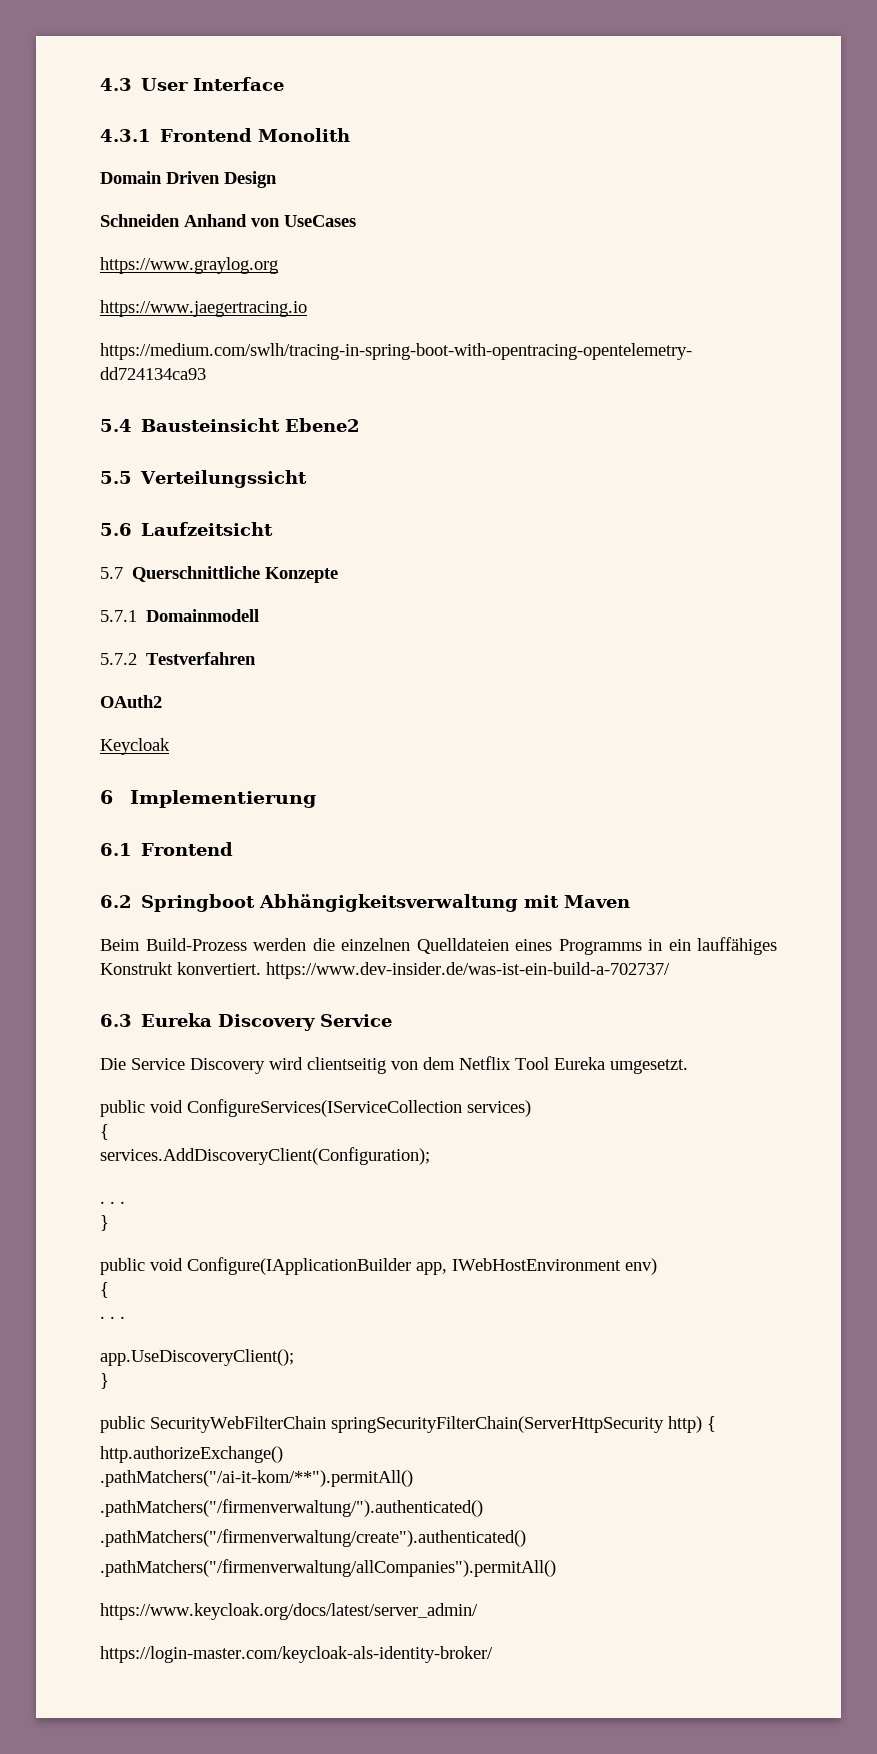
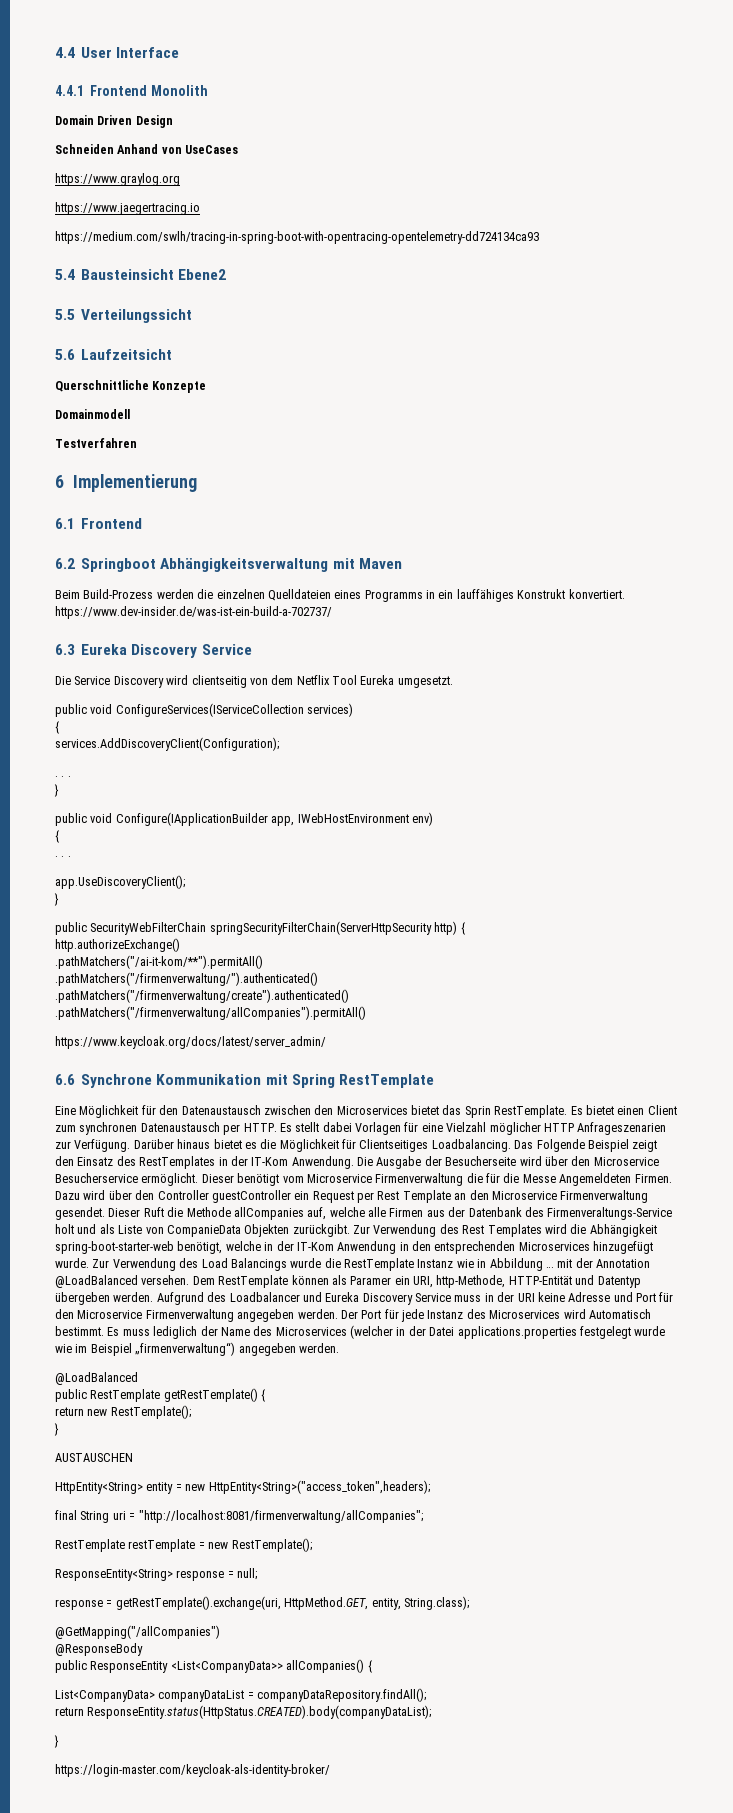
[100,78,132,91] 4.3 -> [55,47,75,58] 4.4
[100,129,151,142] 4.3.1 -> [55,85,84,96] 4.4.1
[100,567,123,579] 5.7 -> (173, 354) none
[100,610,137,622] 5.7.1 -> (207, 387) none
[100,653,137,665] 5.7.2 -> (130, 414) none
[100,695,162,708] [100,738,170,755] // OAuth2 // Keycloak -> (137, 443) none
(478, 1611) none -> [55,1074,434,1088] [55,1105,677,1118] [55,1122,667,1135] [55,1139,658,1152] [55,1156,659,1169] [55,1173,672,1186] [55,1190,649,1203] [55,1207,673,1220] [55,1224,657,1237] [55,1241,654,1254] [55,1258,650,1271] [55,1275,641,1288] [55,1292,674,1305] [55,1309,651,1322] [55,1325,666,1339] [55,1342,339,1356] [55,1372,138,1385] [55,1388,266,1402] [55,1405,191,1419] [54,1423,59,1436] [55,1453,133,1462] [55,1480,430,1494] [55,1510,423,1523] [55,1538,312,1552] [55,1568,258,1581] [55,1596,469,1610] [55,1625,220,1639] [55,1643,143,1656] [55,1659,372,1673] [55,1688,427,1702] [55,1705,432,1719] [54,1735,59,1748] // 6.6 Synchrone Kommunikation mit Spring RestTemplate // Eine Möglichkeit für den Datenaustausch zwischen den Microservices bietet das Sprin RestTemplate. Es bietet einen Client zum synchronen Datenaustausch per HTTP. Es stellt dabei Vorlagen für eine Vielzahl möglicher HTTP Anfrageszenarien zur Verfügung. Darüber hinaus bietet es die Möglichkeit für Clientseitiges Loadbalancing. Das Folgende Beispiel zeigt den Einsatz des RestTemplates in der IT-Kom Anwendung. Die Ausgabe der Besucherseite wird über den Microservice Besucherservice ermöglicht. Dieser benötigt vom Microservice Firmenverwaltung die für die Messe Angemeldeten Firmen. Dazu wird über den Controller guestController ein Request per Rest Template an den Microservice Firmenverwaltung gesendet. Dieser Ruft die Methode allCompanies auf, welche alle Firmen aus der Datenbank des Firmenveraltungs-Service holt und als Liste von CompanieData Objekten zurückgibt. Zur Verwendung des Rest Templates wird die Abhängigkeit spring-boot-starter-web benötigt, welche in der IT-Kom Anwendung in den entsprechenden Microservices hinzugefügt wurde. Zur Verwendung des Load Balancings wurde die RestTemplate Instanz wie in Abbildung … mit der Annotation @LoadBalanced versehen. Dem RestTemplate können als Paramer ein URI, http-Methode, HTTP-Entität und Datentyp übergeben werden. Aufgrund des Loadbalancer und Eureka Discovery Service muss in der URI keine Adresse und Port für den Microservice Firmenverwaltung angegeben werden. Der Port für jede Instanz des Microservices wird Automatisch bestimmt. Es muss lediglich der Name des Microservices (welcher in der Datei applications.properties festgelegt wurde wie im Beispiel „firmenverwaltung“) angegeben werden. // @LoadBalanced // public RestTemplate getRestTemplate() { // return new RestTemplate(); // } // AUSTAUSCHEN // HttpEntity<String> entity = new HttpEntity<String>("access_token",headers); // final String uri = "http://localhost:8081/firmenverwaltung/allCompanies"; // RestTemplate restTemplate = new RestTemplate(); // ResponseEntity<String> response = null; // response = getRestTemplate().exchange(uri, HttpMethod.GET, entity, String.class); // @GetMapping("/allCompanies") // @ResponseBody // public ResponseEntity <List<CompanyData>> allCompanies() { // List<CompanyData> companyDataList = companyDataRepository.findAll(); // return ResponseEntity.status(HttpStatus.CREATED).body(companyDataList); // }

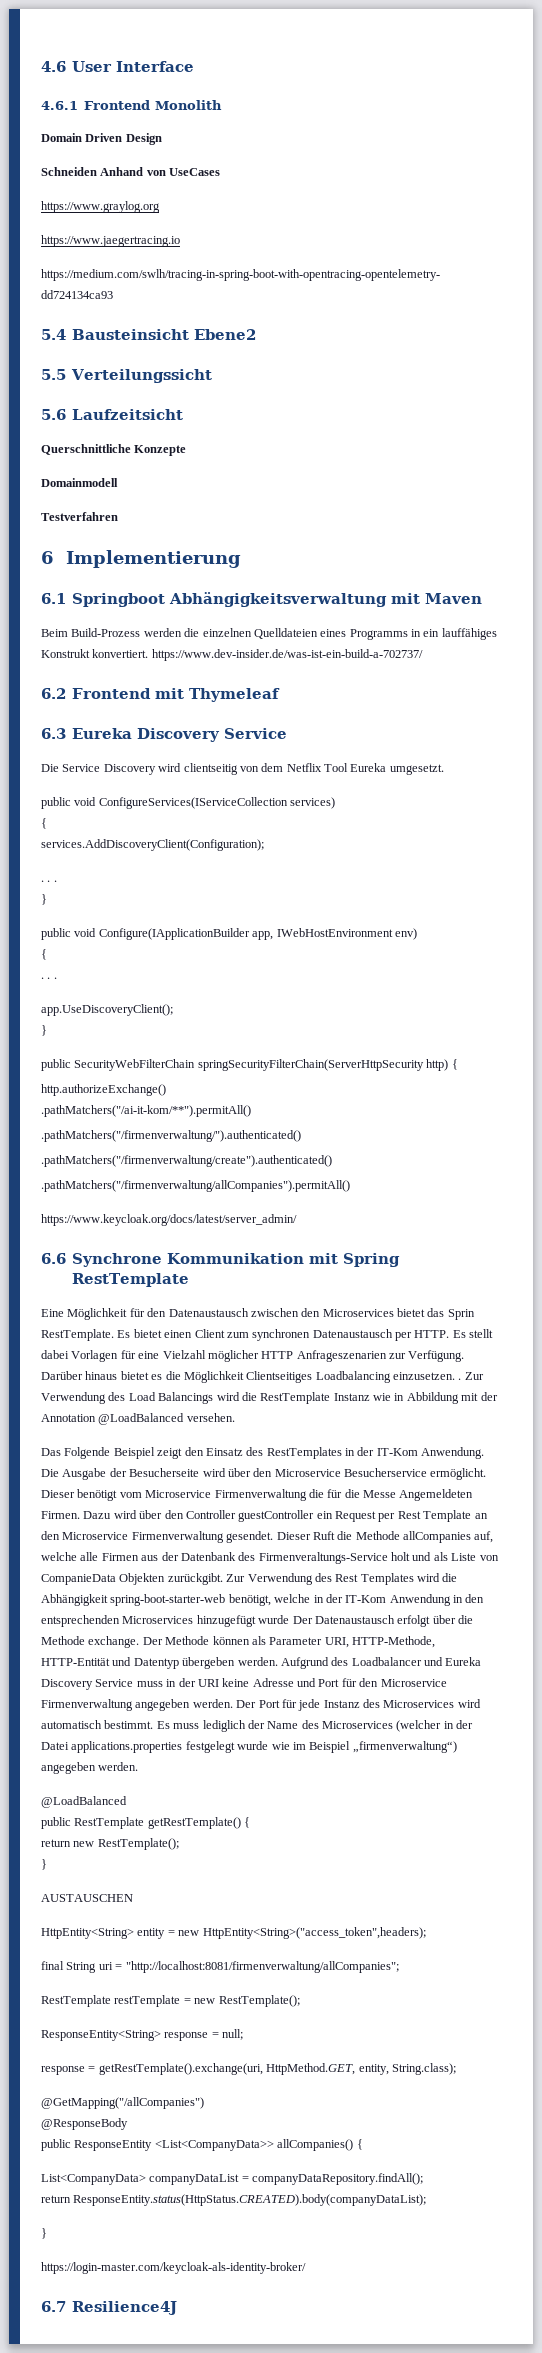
[55,47,75,58] 4.4 -> [41,61,66,72] 4.6
[55,85,84,96] 4.4.1 -> [41,101,78,110] 4.6.1
[81,518,143,529] [55,558,75,569] Frontend // 6.2 -> (66, 598) none
(332, 612) none -> [41,688,281,702] // 6.2 Frontend mit Thymeleaf
[342,1139,511,1152] für Clientseitiges Loadbalancing. -> [246,1371,484,1383] [41,1392,498,1404] [41,1413,235,1425] Clientseitiges Loadbalancing einzusetzen. . Zur Verwendung des Load Balancings wird die RestTemplate Instanz wie in Abbildung mit der Annotation @LoadBalanced versehen. //
[55,1258,650,1271] [55,1275,506,1288] wurde. Zur Verwendung des Load Balancings wurde die RestTemplate Instanz wie in Abbildung … mit der Annotation @LoadBalanced versehen. Dem RestTemplate können als Paramer ein URI, http-Methode, -> [258,1615,473,1627] [41,1636,435,1648] wurde Der Datenaustausch erfolgt über die Methode exchange. Der Methode können als Parameter URI, HTTP-Methode,
[588,1309,651,1319] Automatisch -> [41,1720,102,1729] automatisch
(330, 1770) none -> [41,2301,178,2315] // 6.7 Resilience4J

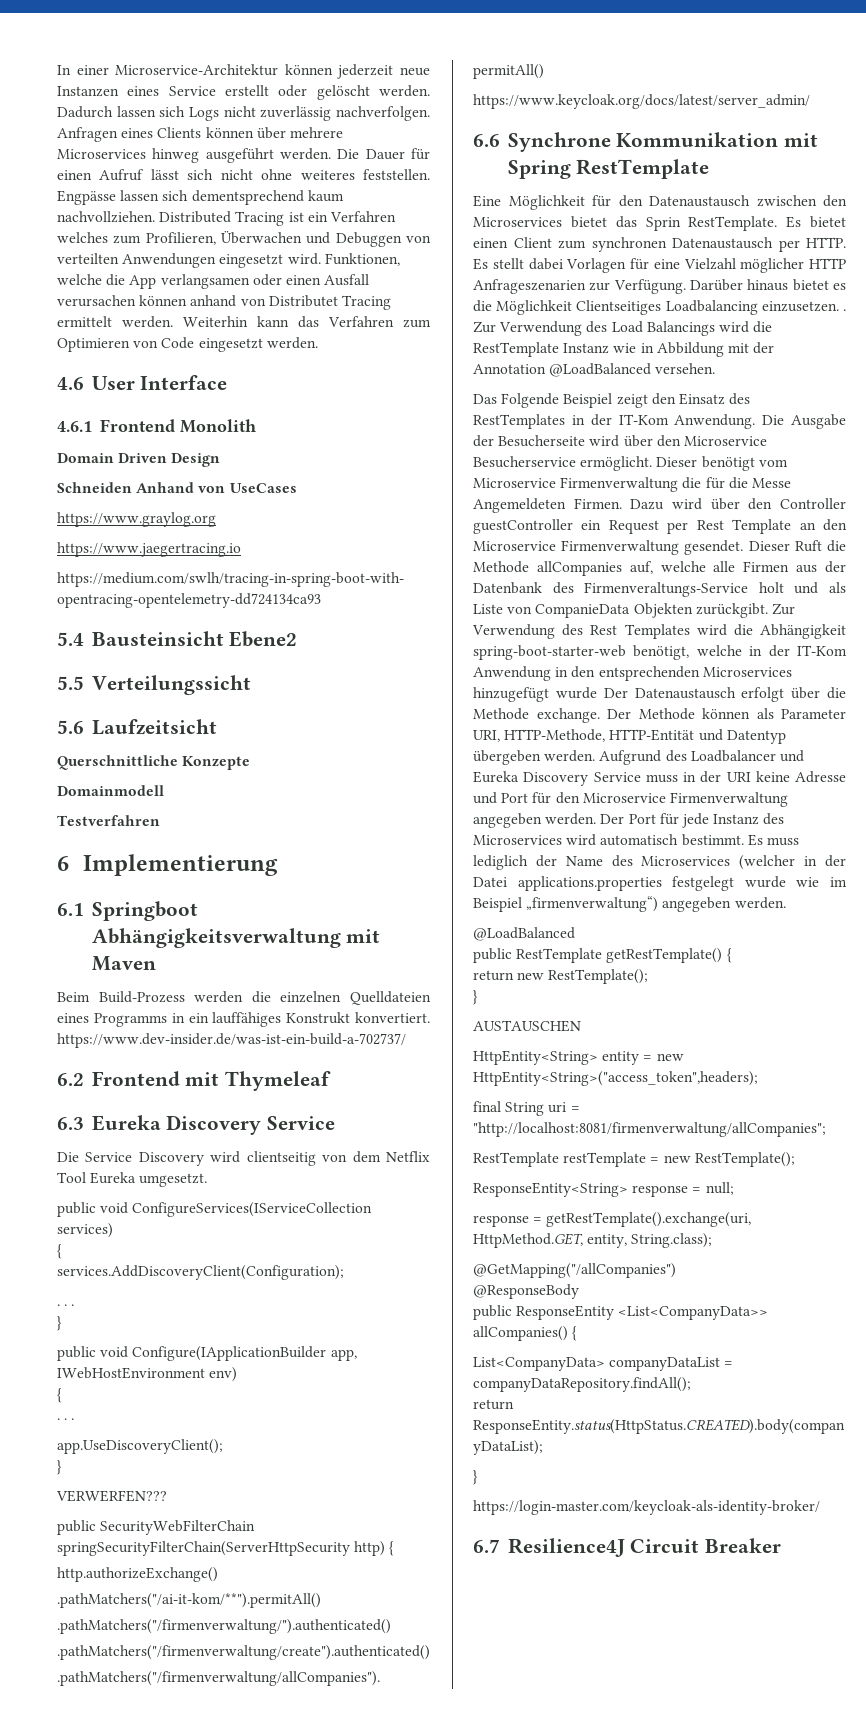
(41, 66) none -> [57,64,430,79] [57,85,430,100] [57,106,430,121] [57,127,343,142] [57,148,430,163] [57,169,430,181] [57,190,344,205] [57,211,396,226] [57,231,431,247] [57,253,400,268] [57,274,370,289] [57,295,391,310] [57,316,431,328] [57,337,318,352] In einer Microservice-Architektur können jederzeit neue Instanzen eines Service erstellt oder gelöscht werden. Dadurch lassen sich Logs nicht zuverlässig nachverfolgen. Anfragen eines Clients können über mehrere Microservices hinweg ausgeführt werden. Die Dauer für einen Aufruf lässt sich nicht ohne weiteres feststellen. Engpässe lassen sich dementsprechend kaum nachvollziehen. Distributed Tracing ist ein Verfahren welches zum Profilieren, Überwachen und Debuggen von verteilten Anwendungen eingesetzt wird. Funktionen, welche die App verlangsamen oder einen Ausfall verursachen können anhand von Distributet Tracing ermittelt werden. Weiterhin kann das Verfahren zum Optimieren von Code eingesetzt werden. //
(47, 1030) none -> [56,1490,167,1502] // VERWERFEN???
(178, 2308) none -> [630,1538,782,1553] Circuit Breaker

